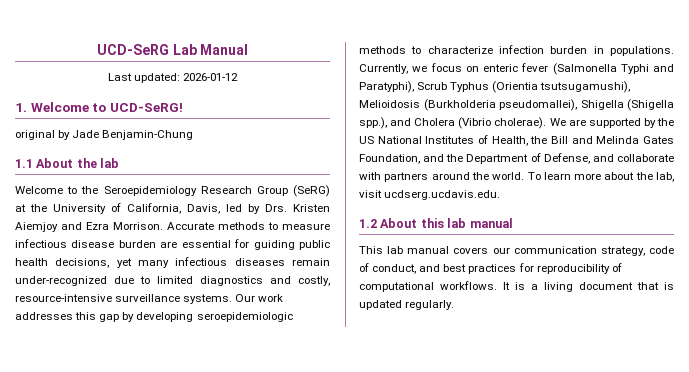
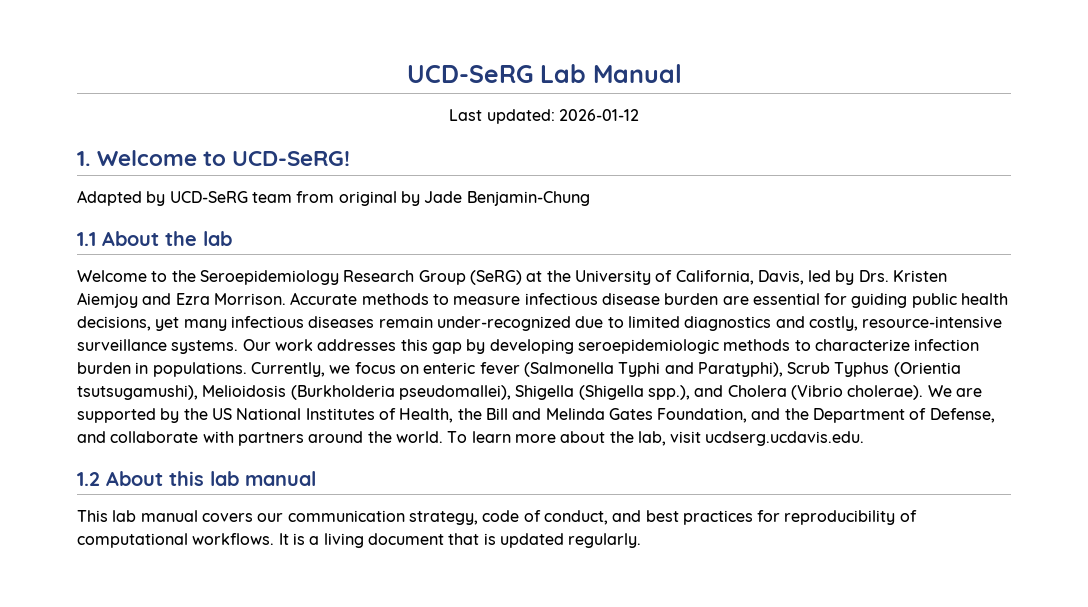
(183, 107) none -> [77,190,335,206] Adapted by UCD-SeRG team from

